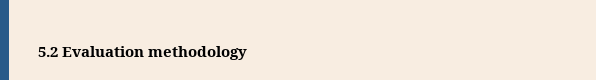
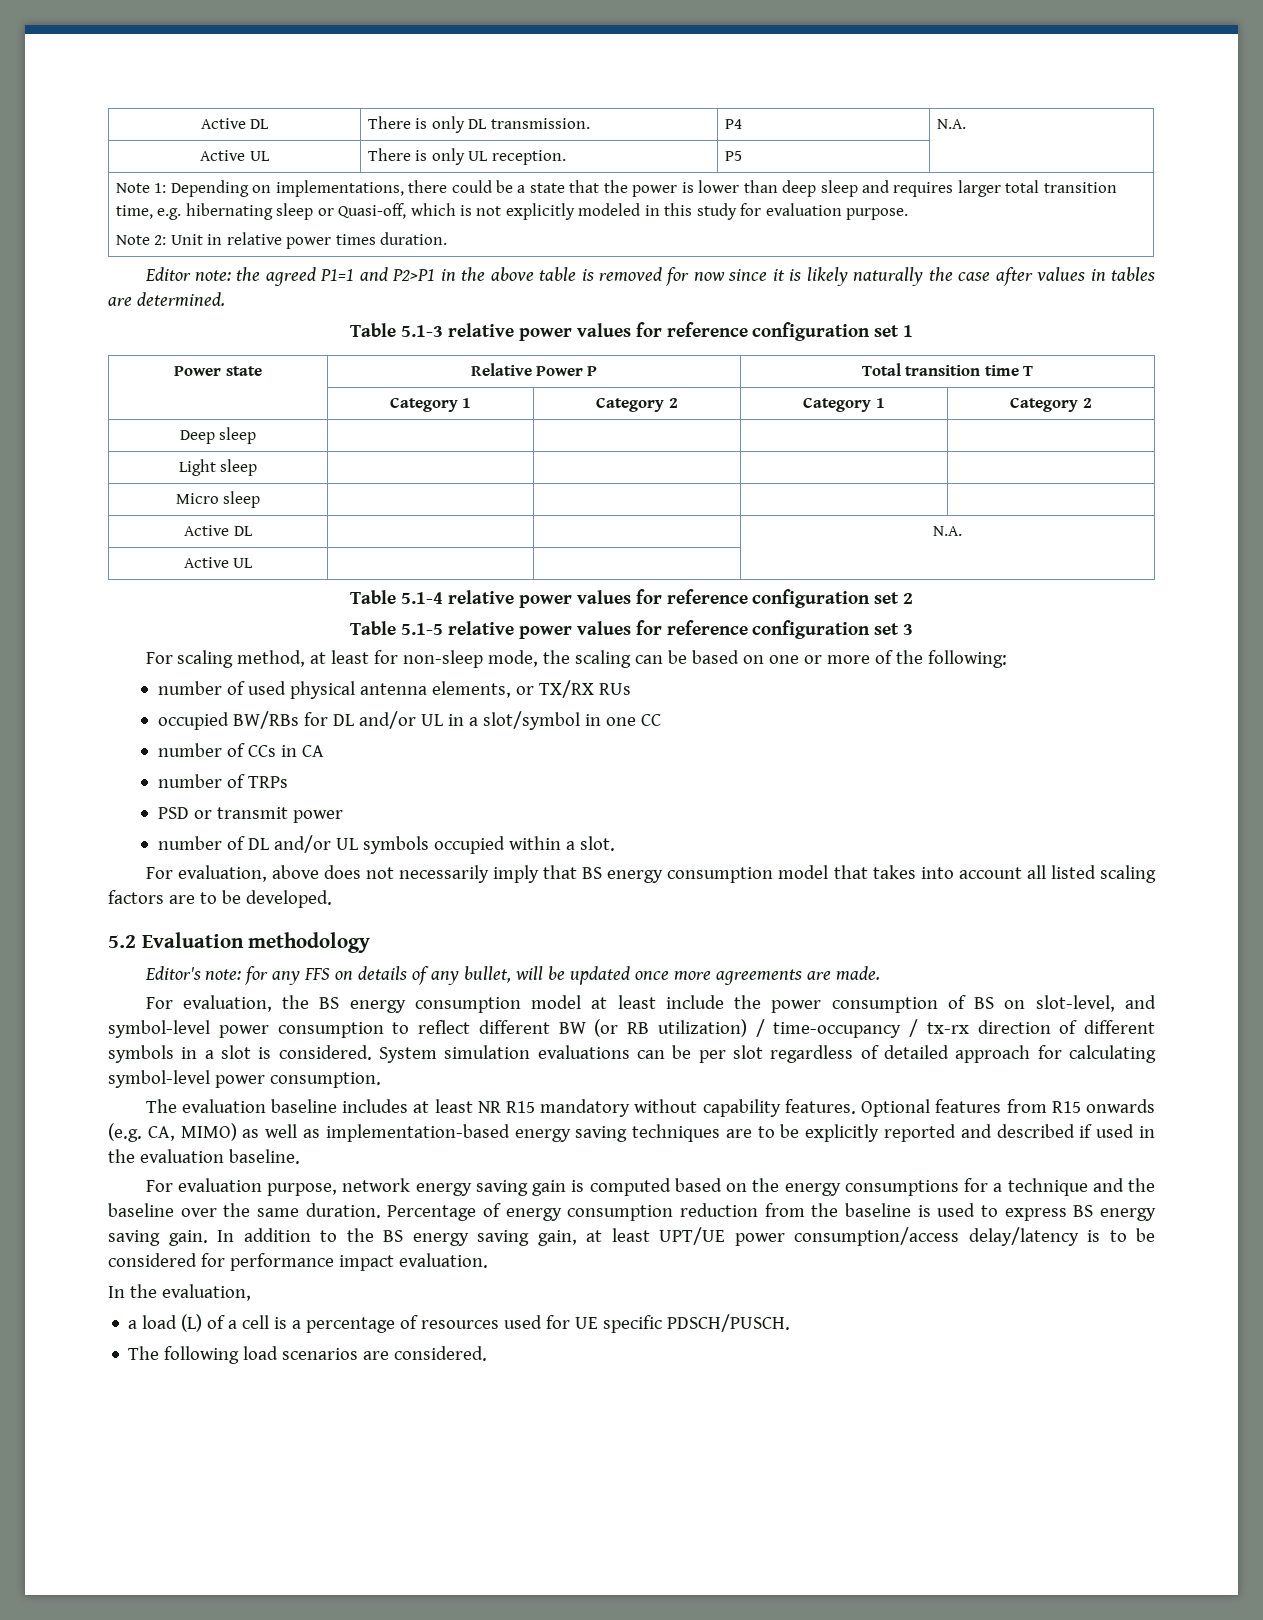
[38,46,248,60] 5.2 Evaluation methodology -> [200,118,270,129] [367,116,590,133] [724,119,742,129] [936,119,966,129] [200,150,270,161] [367,148,566,165] [724,151,742,161] [115,180,1117,197] [115,203,909,220] [115,232,448,249] [144,267,1155,286] [108,292,225,306] [349,322,914,341] [174,366,262,376] [470,363,598,376] [861,363,1034,376] [389,397,472,412] [596,397,678,412] [803,397,885,412] [1010,397,1092,412] [179,427,257,444] [178,459,258,476] [175,491,261,508] [184,525,253,536] [933,526,962,536] [183,557,254,568] [349,589,914,608] [349,620,914,639] [145,650,1008,668] [158,680,632,699] [158,711,662,730] [158,743,325,757] [158,774,289,788] [158,807,344,823] [158,835,616,854] [145,865,1156,883] [108,890,332,908] [108,932,371,953] [144,966,881,985] [145,995,1156,1013] [108,1019,1155,1038] [108,1045,1157,1063] [108,1070,381,1088] [145,1099,1155,1117] [108,1123,1155,1142] [108,1149,300,1164] [145,1178,1156,1196] [108,1203,1156,1221] [108,1227,1155,1246] [108,1253,488,1271] [108,1284,251,1301] [128,1314,791,1333] [128,1346,488,1364] Active DL | There is only DL transmission. | P4 | N.A. // Active UL | There is only UL reception. | P5 | // Note 1: Depending on implementations, there could be a state that the power is lower than deep sleep and requires larger total transition time, e.g. hibernating sleep or Quasi-off, which is not explicitly modeled in this study for evaluation purpose. // Note 2: Unit in relative power times duration. // Editor note: the agreed P1=1 and P2>P1 in the above table is removed for now since it is likely naturally the case after values in tables are determined. // Table 5.1-3 relative power values for reference configuration set 1 // Power state | Relative Power P | Total transition time T // | Category 1 | Category 2 | Category 1 | Category 2 // Deep sleep | | | | // Light sleep | | | | // Micro sleep | | | | // Active DL | | | N.A. // Active UL | | | // Table 5.1-4 relative power values for reference configuration set 2 // Table 5.1-5 relative power values for reference configuration set 3 // For scaling method, at least for non-sleep mode, the scaling can be based on one or more of the following: // number of used physical antenna elements, or TX/RX RUs // occupied BW/RBs for DL and/or UL in a slot/symbol in one CC // number of CCs in CA // number of TRPs // PSD or transmit power // number of DL and/or UL symbols occupied within a slot. // For evaluation, above does not necessarily imply that BS energy consumption model that takes into account all listed scaling factors are to be developed. // 5.2 Evaluation methodology // Editor's note: for any FFS on details of any bullet, will be updated once more agreements are made. // For evaluation, the BS energy consumption model at least include the power consumption of BS on slot-level, and symbol-level power consumption to reflect different BW (or RB utilization) / time-occupancy / tx-rx direction of different symbols in a slot is considered. System simulation evaluations can be per slot regardless of detailed approach for calculating symbol-level power consumption. // The evaluation baseline includes at least NR R15 mandatory without capability features. Optional features from R15 onwards (e.g. CA, MIMO) as well as implementation-based energy saving techniques are to be explicitly reported and described if used in the evaluation baseline. // For evaluation purpose, network energy saving gain is computed based on the energy consumptions for a technique and the baseline over the same duration. Percentage of energy consumption reduction from the baseline is used to express BS energy saving gain. In addition to the BS energy saving gain, at least UPT/UE power consumption/access delay/latency is to be considered for performance impact evaluation. // In the evaluation, // a load (L) of a cell is a percentage of resources used for UE specific PDSCH/PUSCH. // The following load scenarios are considered.

